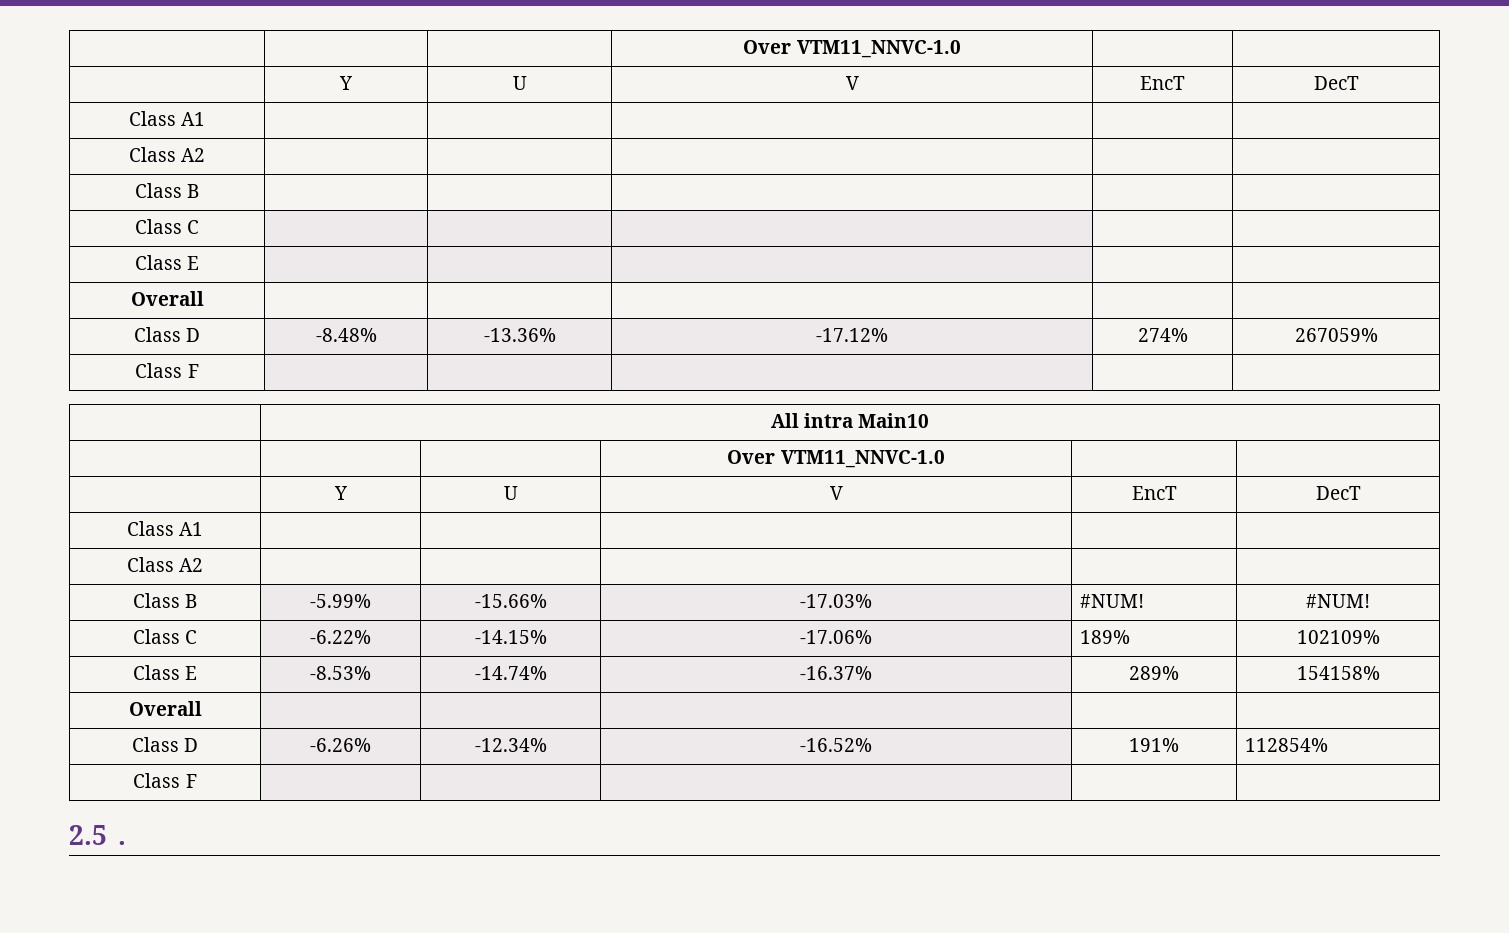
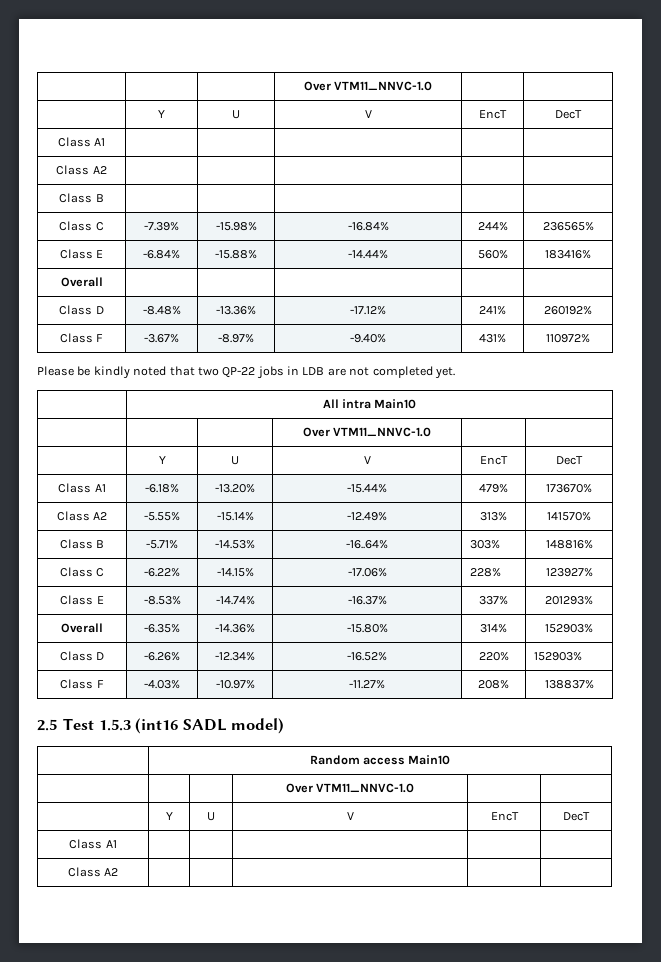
[134,255,200,270] | | | | // Class E | | | | | -> [144,222,179,231] [215,222,257,231] [347,222,389,231] [477,222,508,231] [542,222,594,231] [59,249,104,259] [143,250,180,259] [215,250,257,259] [348,250,388,259] [477,250,508,259] [545,250,591,259] -7.39% | -15.98% | -16.84% | 244% | 236565% // Class E | -6.84% | -15.88% | -14.44% | 560% | 183416%
[1137,328,1188,342] [1294,328,1378,342] [135,363,199,378] [770,413,853,428] 274% | 267059% // Class F | | | | | // | All intra -> [479,306,506,315] [544,306,592,315] [59,333,104,343] [144,334,179,343] [218,334,254,343] [350,334,386,343] [479,334,506,343] [546,334,590,343] [37,366,455,379] [322,399,417,409] [302,427,432,437] [158,456,166,464] [231,456,239,465] [363,456,371,464] [480,456,508,465] [556,456,583,465] [58,483,106,493] [145,484,179,493] [215,484,255,493] [347,484,387,493] [479,484,508,493] [546,484,592,493] [56,511,108,521] [144,512,180,521] [216,512,254,521] [347,512,387,521] [480,512,507,521] [547,512,591,521] [59,539,105,549] [146,540,178,549] [215,540,255,549] [346,540,388,549] [469,540,500,549] [545,540,593,549] [59,567,105,577] [144,568,180,577] [216,568,254,577] [347,568,387,577] [469,568,501,577] [545,568,593,577] [60,595,104,605] [143,596,181,605] [215,596,255,605] [347,596,387,605] [479,596,508,605] [545,596,593,605] [61,623,103,633] [144,624,180,633] [215,624,255,633] [346,624,388,633] [480,624,507,633] [545,624,593,633] [59,651,105,661] [144,652,180,661] [215,652,255,661] [347,652,387,661] [478,652,509,661] [533,652,582,661] [60,679,104,689] [144,680,180,689] [215,680,255,689] [349,680,385,689] [478,680,509,689] [544,680,594,689] [37,718,285,734] [309,755,405,765] 241% | 260192% // Class F | -3.67% | -8.97% | -9.40% | 431% | 110972% // Please be kindly noted that two QP-22 jobs in LDB are not completed yet. // | All intra Main10 // | | | Over VTM11_NNVC-1.0 | | // | Y | U | V | EncT | DecT // Class A1 | -6.18% | -13.20% | -15.44% | 479% | 173670% // Class A2 | -5.55% | -15.14% | -12.49% | 313% | 141570% // Class B | -5.71% | -14.53% | -16..64% | 303% | 148816% // Class C | -6.22% | -14.15% | -17.06% | 228% | 123927% // Class E | -8.53% | -14.74% | -16.37% | 337% | 201293% // Overall | -6.35% | -14.36% | -15.80% | 314% | 152903% // Class D | -6.26% | -12.34% | -16.52% | 220% | 152903% // Class F | -4.03% | -10.97% | -11.27% | 208% | 138837% // 2.5 Test 1.5.3 (int16 SADL model) // | Random access
[132,593,198,608] [310,594,371,608] [474,594,547,608] [800,594,872,608] [1080,594,1145,608] [1306,594,1370,608] [132,629,198,644] [310,630,371,644] [474,630,547,644] [800,630,872,644] [1080,630,1131,644] [1296,630,1380,644] [132,665,198,680] [310,666,371,680] [474,666,547,680] [800,666,872,680] [1129,666,1179,680] [1296,666,1380,680] [128,701,202,716] [131,737,199,752] [310,738,371,752] [474,738,547,752] [800,738,872,752] [1129,738,1179,752] [1245,738,1329,752] [133,773,197,788] [69,825,126,845] // Class B | -5.99% | -15.66% | -17.03% | #NUM! | #NUM! // Class C | -6.22% | -14.15% | -17.06% | 189% | 102109% // Class E | -8.53% | -14.74% | -16.37% | 289% | 154158% // Overall | | | | | // Class D | -6.26% | -12.34% | -16.52% | 191% | 112854% // Class F | | | | | // 2.5 . -> (119, 872) none

